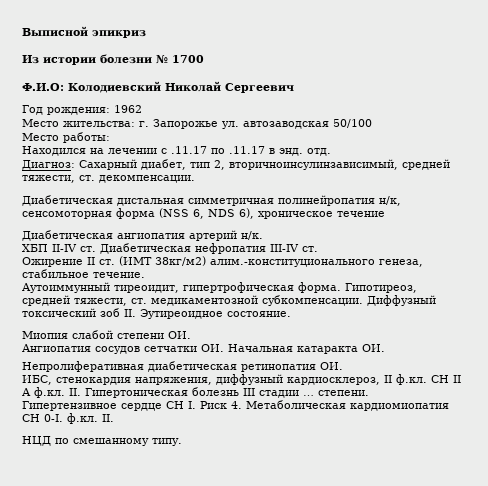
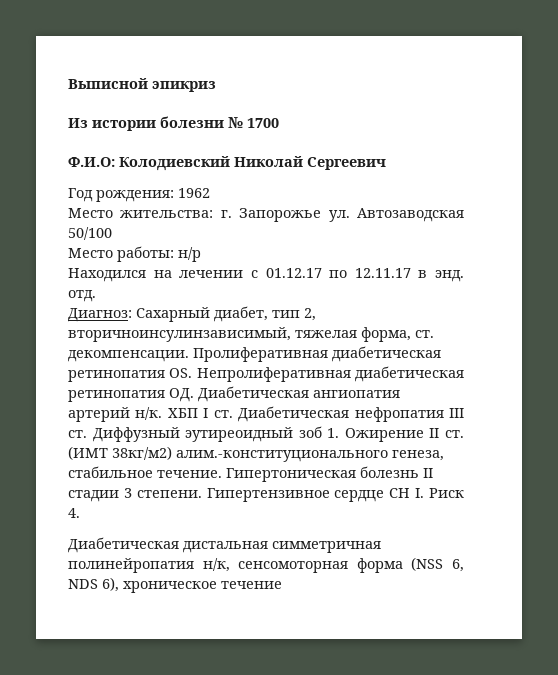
[243,121,329,129] автозаводская -> [357,208,464,222] Автозаводская
(110, 137) none -> [178,247,201,262] н/р
[171,146,265,154] .11.17 по .11.17 -> [265,268,411,278] 01.12.17 по 12.11.17
[402,159,450,170] [22,175,75,183] средней тяжести, -> [295,327,411,342] тяжелая форма,
(195, 179) none -> [193,346,441,362] [68,366,464,382] [68,386,400,402] [68,406,464,422] [68,426,464,442] [68,446,444,462] [68,466,433,482] [68,488,464,502] [68,508,80,518] Пролиферативная диабетическая ретинопатия OS. Непролиферативная диабетическая ретинопатия ОД. Диабетическая ангиопатия артерий н/к. ХБП I ст. Диабетическая нефропатия III ст. Диффузный эутиреоидный зоб 1. Ожирение II ст. (ИМТ 38кг/м2) алим.-конституционального генеза, стабильное течение. Гипертоническая болезнь II стадии 3 степени. Гипертензивное сердце СН I. Риск 4.
[22,230,263,241] [22,243,318,254] [22,256,423,267] [22,269,145,278] [22,282,417,293] [22,295,436,306] [22,308,291,319] [22,330,191,339] [22,344,385,354] [22,361,343,372] [22,374,461,385] [22,387,369,398] [22,400,449,411] [22,413,114,424] [22,436,182,446] // Диабетическая ангиопатия артерий н/к. // ХБП II-IV ст. Диабетическая нефропатия III-IV ст. // Ожирение II ст. (ИМТ 38кг/м2) алим.-конституционального генеза, стабильное течение. // Аутоиммунный тиреоидит, гипертрофическая форма. Гипотиреоз, средней тяжести, ст. медикаментозной субкомпенсации. Диффузный токсический зоб II. Эутиреоидное состояние. // Миопия слабой степени ОИ. // Ангиопатия сосудов сетчатки ОИ. Начальная катаракта ОИ. // Непролиферативная диабетическая ретинопатия ОИ. // ИБС, стенокардия напряжения, диффузный кардиосклероз, II ф.кл. СН II А ф.кл. II. Гипертоническая болезнь III стадии … степени. Гипертензивное сердце СН I. Риск 4. Метаболическая кардиомиопатия СН 0-I. ф.кл. II. // НЦД по смешанному типу. -> (282, 585) none

